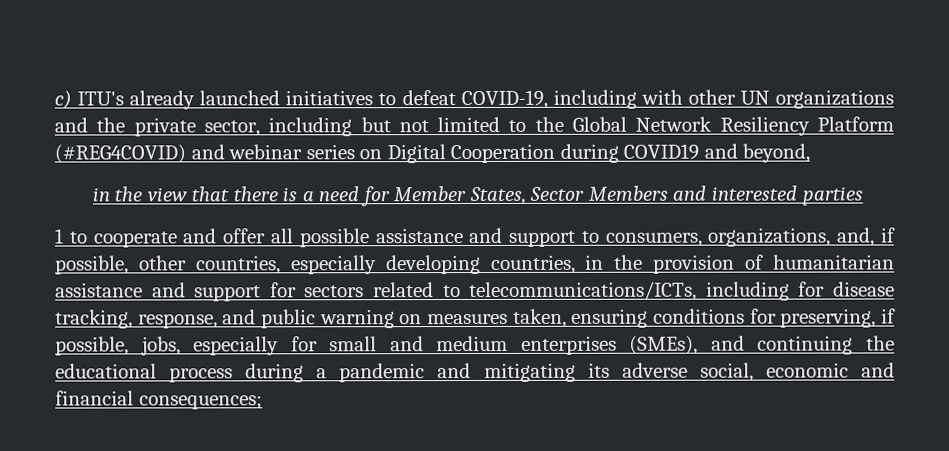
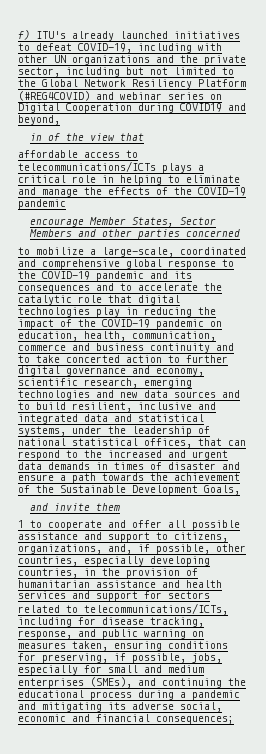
[54,90,72,110] c) -> [18,30,30,40] f)
(110, 194) none -> [47,133,60,141] of
[232,186,390,207] there is a need for -> [18,150,138,158] [18,161,204,173] [18,175,240,185] [18,187,246,197] [18,199,66,209] [29,218,84,227] // affordable access to telecommunications/ICTs plays a critical role in helping to eliminate and manage the effects of the COVID-19 pandemic // encourage
[711,185,798,201] interested -> [101,229,132,237] other
(863, 196) none -> [185,229,240,237] [18,247,246,257] [18,259,234,269] [18,271,192,281] [18,283,222,293] [18,295,180,305] [18,307,216,317] [18,319,222,329] [18,331,216,341] [18,343,234,353] [18,355,228,363] [18,366,204,376] [18,378,192,388] [18,390,240,400] [18,402,216,412] [18,414,204,424] [18,426,210,436] [18,438,246,448] [18,450,228,460] [18,462,240,470] [18,473,240,483] [18,485,240,495] [29,503,120,511] concerned // to mobilize a large-scale, coordinated and comprehensive global response to the COVID-19 pandemic and its consequences and to accelerate the catalytic role that digital technologies play in reducing the impact of the COVID-19 pandemic on education, health, communication, commerce and business continuity and to take concerted action to further digital governance and economy, scientific research, emerging technologies and new data sources and to build resilient, inclusive and integrated data and statistical systems, under the leadership of national statistical offices, that can respond to the increased and urgent data demands in times of disaster and ensure a path towards the achievement of the Sustainable Development Goals, // and invite them
[605,232,703,247] consumers, -> [174,532,228,542] citizens,
(186, 290) none -> [186,580,222,588] [18,591,90,599] health services and

